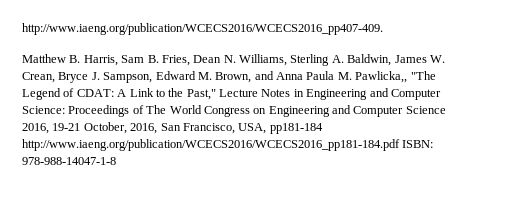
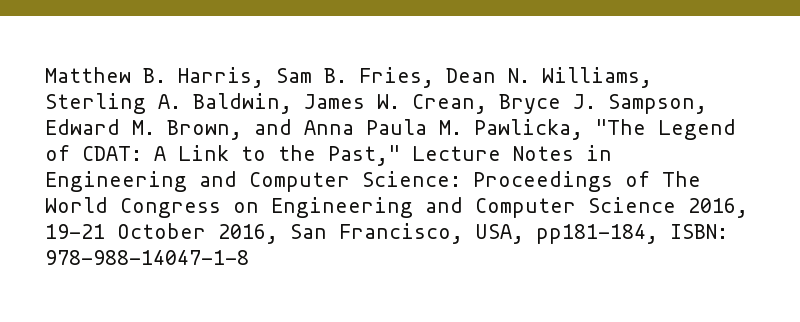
[22,23,383,35] http://www.iaeng.org/publication/WCECS2016/WCECS2016_pp407-409. // -> (45, 75) none
[355,71,408,83] Pawlicka,, -> [474,119,583,140] Pawlicka,
[83,122,127,134] October, -> [117,223,206,239] October
[269,123,323,134] [22,139,400,151] pp181-184 http://www.iaeng.org/publication/WCECS2016/WCECS2016_pp181-184.pdf -> [536,224,658,244] pp181-184,

